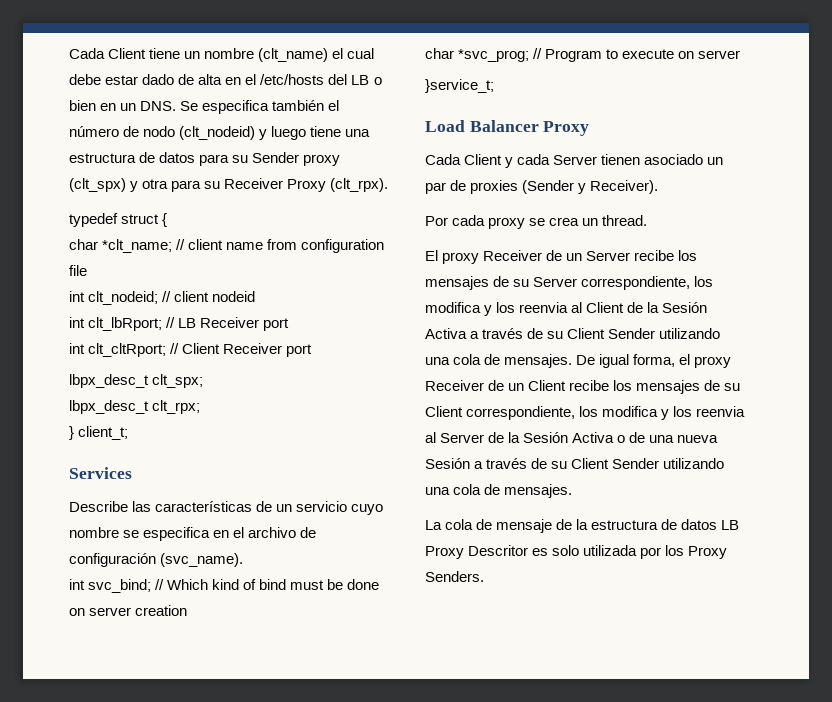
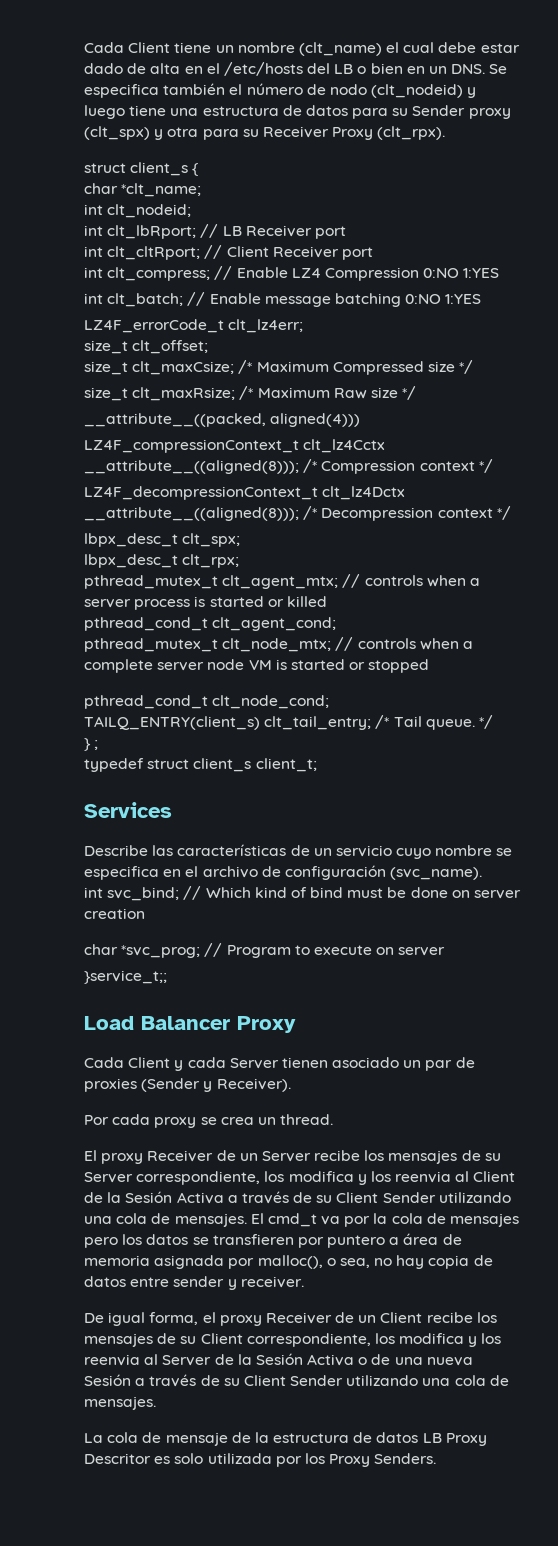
[69,213,160,227] typedef struct -> [84,162,189,176] struct client_s
[176,239,385,253] [69,265,87,276] // client name from configuration file -> (202, 190) none
[162,291,256,302] // client nodeid -> (192, 211) none
[69,374,204,388] [69,400,201,414] [69,426,74,440] lbpx_desc_t clt_spx; // lbpx_desc_t clt_rpx; // } -> [84,266,500,281] [84,292,482,307] [84,319,304,333] [84,340,209,354] [84,360,474,375] [84,386,417,401] [84,413,361,427] [84,439,386,453] [84,459,493,474] [84,486,406,500] [84,506,511,521] [84,533,241,547] [84,554,240,568] [84,574,480,589] [84,596,327,610] [84,617,337,631] [84,637,473,652] [84,659,430,673] [84,695,330,709] [84,715,493,730] [84,738,99,751] [84,758,252,772] int clt_compress; // Enable LZ4 Compression 0:NO 1:YES // int clt_batch; // Enable message batching 0:NO 1:YES // LZ4F_errorCode_t clt_lz4err; // size_t clt_offset; // size_t clt_maxCsize; /* Maximum Compressed size */ // size_t clt_maxRsize; /* Maximum Raw size */ // __attribute__((packed, aligned(4))) // LZ4F_compressionContext_t clt_lz4Cctx __attribute__((aligned(8))); /* Compression context */ // LZ4F_decompressionContext_t clt_lz4Dctx __attribute__((aligned(8))); /* Decompression context */ // lbpx_desc_t clt_spx; // lbpx_desc_t clt_rpx; // pthread_mutex_t clt_agent_mtx; // controls when a server process is started or killed // pthread_cond_t clt_agent_cond; // pthread_mutex_t clt_node_mtx; // controls when a complete server node VM is started or stopped // pthread_cond_t clt_node_cond; // TAILQ_ENTRY(client_s) clt_tail_entry; /* Tail queue. */ // } ; // typedef struct client_s
[425,79,494,93] }service_t; -> [84,970,167,984] }service_t;;
(573, 361) none -> [250,1213,520,1227] [84,1233,462,1248] [84,1255,493,1269] [84,1276,304,1290] El cmd_t va por la cola de mensajes pero los datos se transfieren por puntero a área de memoria asignada por malloc(), o sea, no hay copia de datos entre sender y receiver. //

